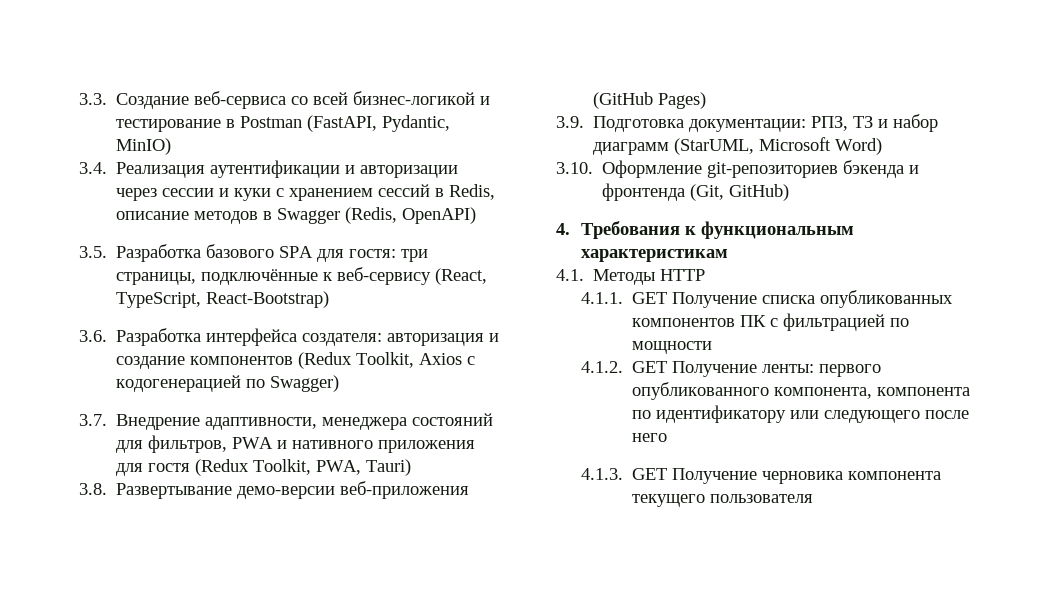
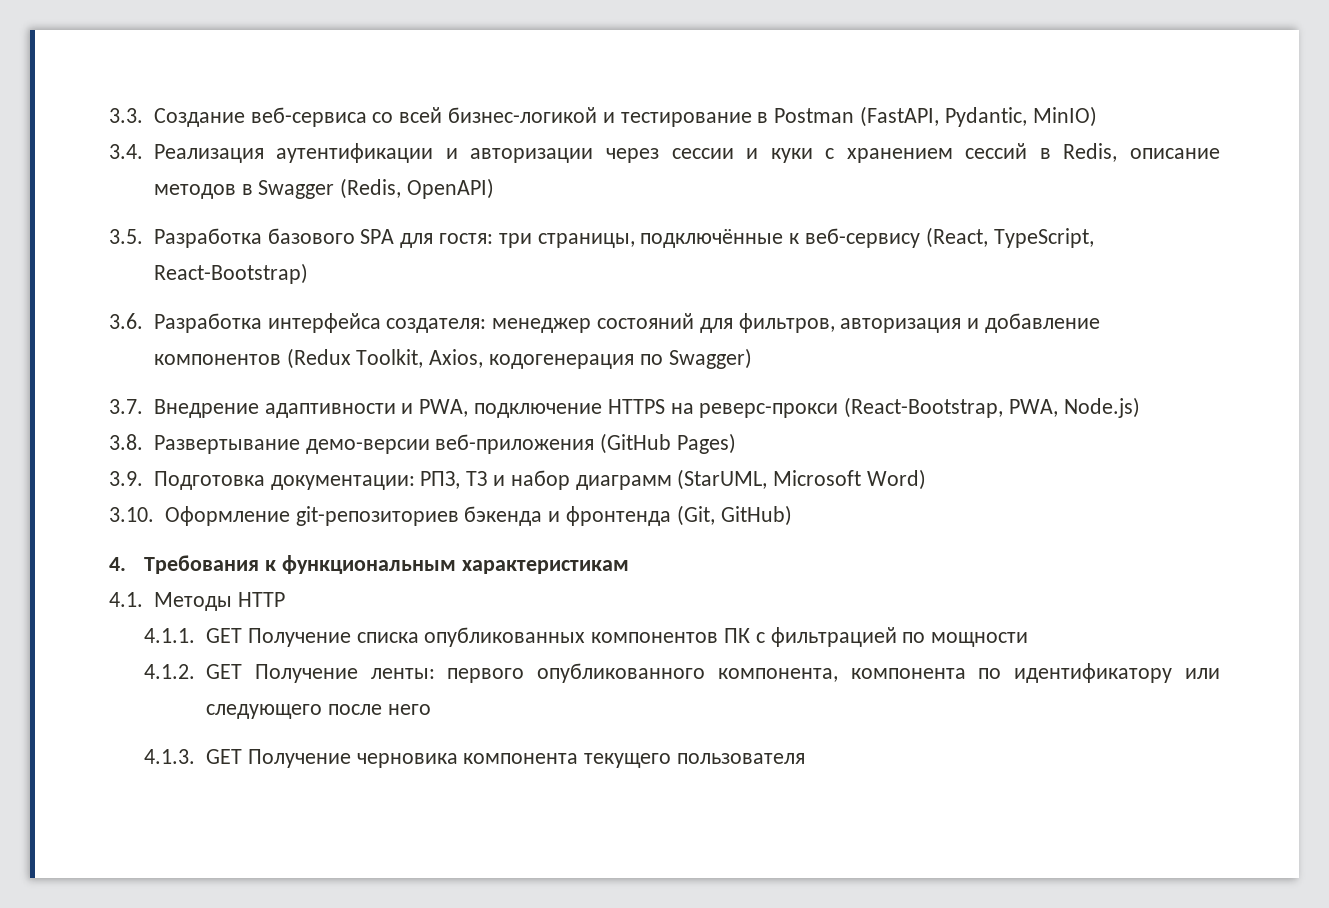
(383, 339) none -> [492,313,835,333] менеджер состояний для фильтров,
[116,356,186,369] создание -> [984,313,1100,333] добавление
[419,353,476,365] [116,375,242,392] Axios с кодогенерацией -> [429,349,634,369] Axios, кодогенерация
[205,413,494,430] [116,435,476,453] [116,459,412,476] адаптивности, менеджера состояний для фильтров, PWA и нативного приложения для гостя (Redux Toolkit, PWA, Tauri) -> [264,397,1140,418] адаптивности и PWA, подключение HTTPS на реверс-прокси (React-Bootstrap, PWA, Node.js)

